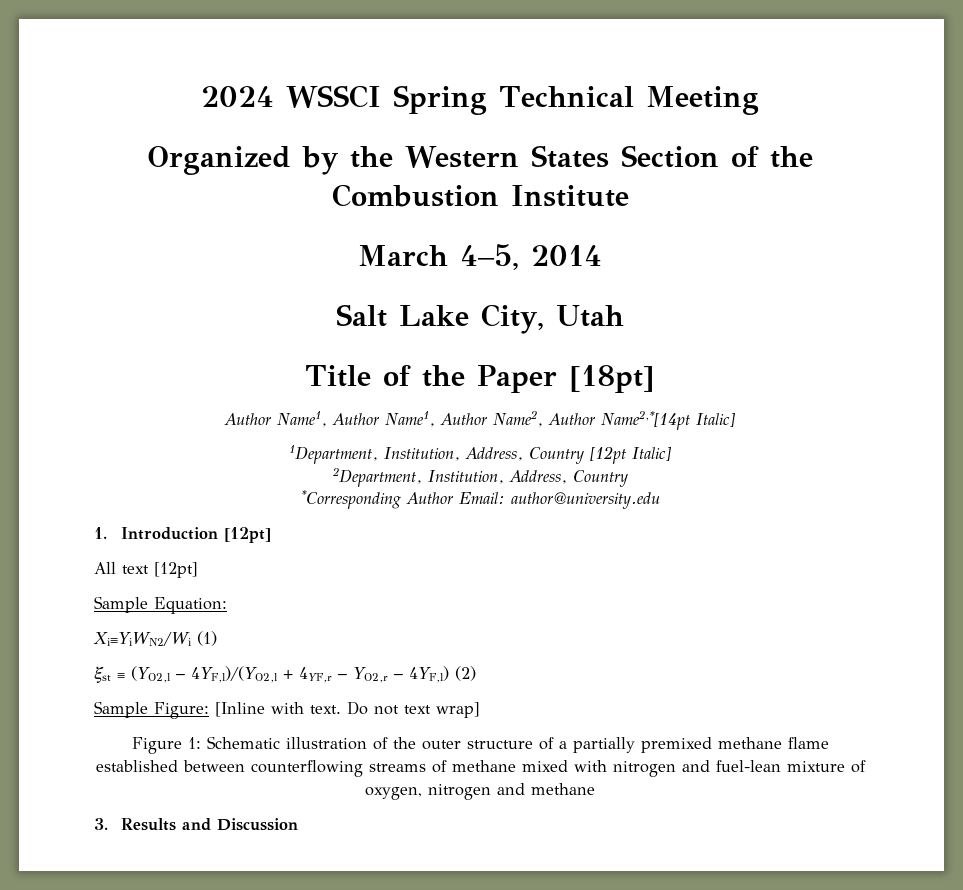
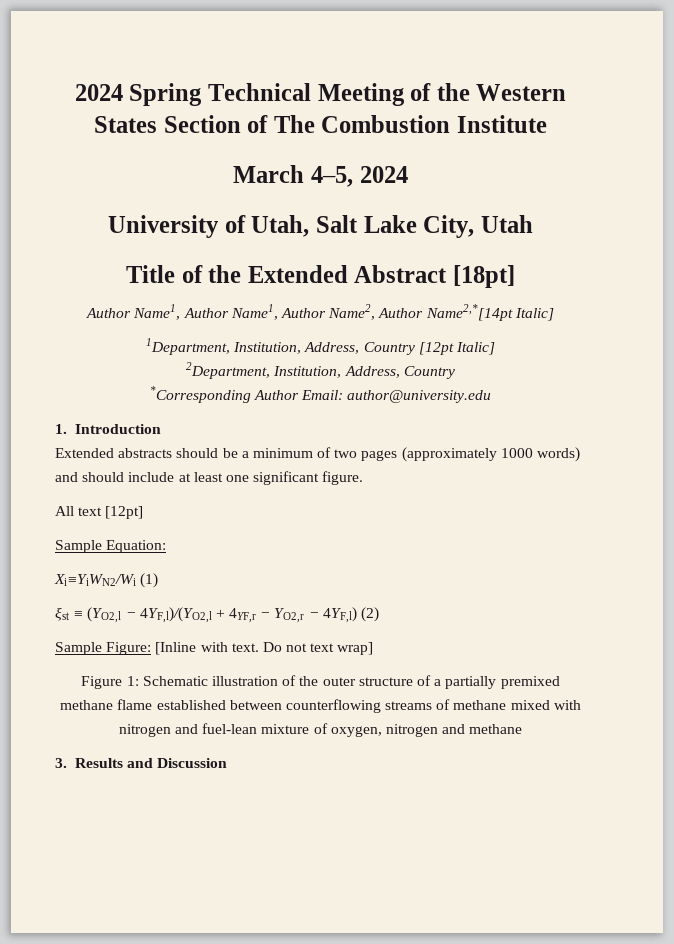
[201,85,382,108] 2024 WSSCI -> [74,84,123,101] 2024
[146,146,338,175] // Organized by -> [410,83,432,101] of
[770,146,814,168] the -> [273,115,315,133] The
[531,245,602,266] 2014 // -> [359,166,408,183] [108,215,310,238] 2024 // University of Utah,
[477,365,558,393] Paper -> [247,265,448,283] Extended Abstract
[223,527,271,543] [12pt] -> [55,447,581,462] [55,471,364,485] // Extended abstracts should be a minimum of two pages (approximately 1000 words) and should include at least one significant figure.

